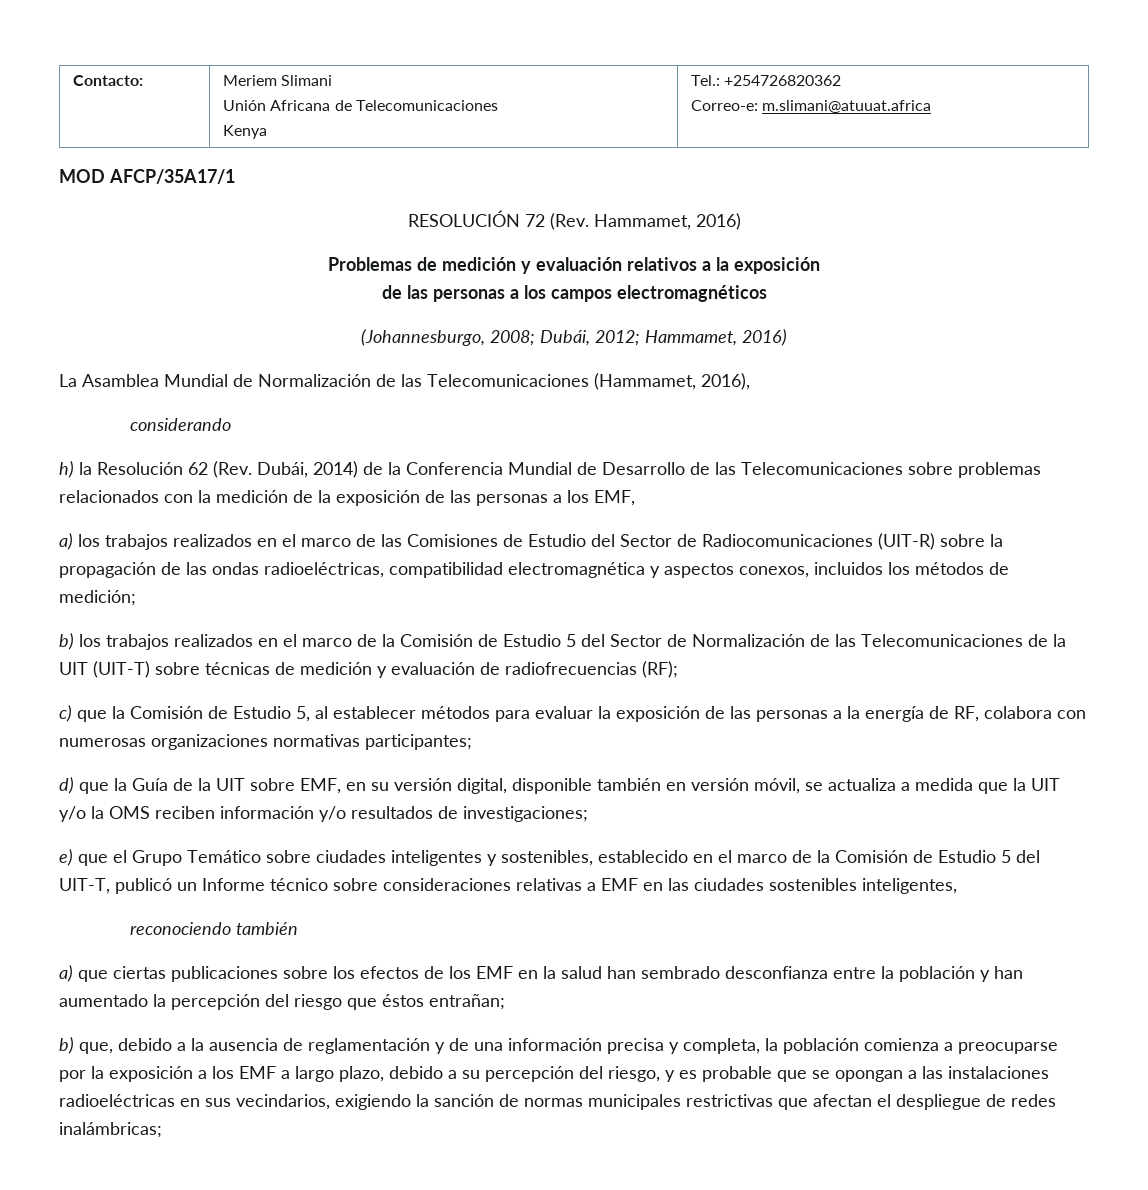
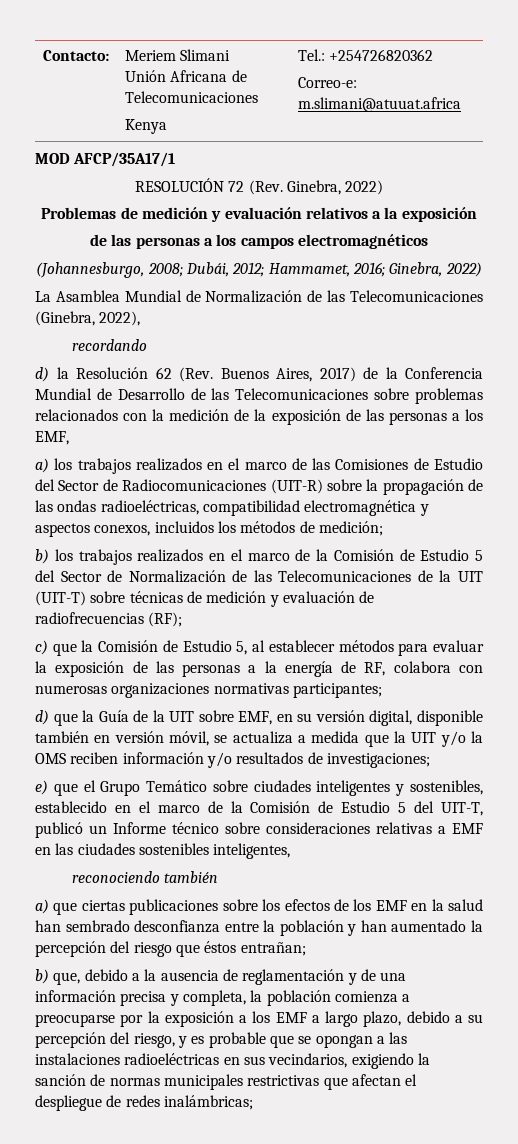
[593,213,741,230] Hammamet, 2016) -> [286,180,384,195] Ginebra, 2022)
[742,329,787,346] 2016) -> [352,262,482,277] 2016; Ginebra, 2022)
[594,373,750,390] [130,418,232,431] [59,461,74,478] (Hammamet, 2016), // considerando // h) -> [35,311,141,326] [71,339,147,351] [35,367,49,382] (Ginebra, 2022), // recordando // d)
[257,461,358,478] Dubái, 2014) -> [220,367,356,382] Buenos Aires, 2017)

